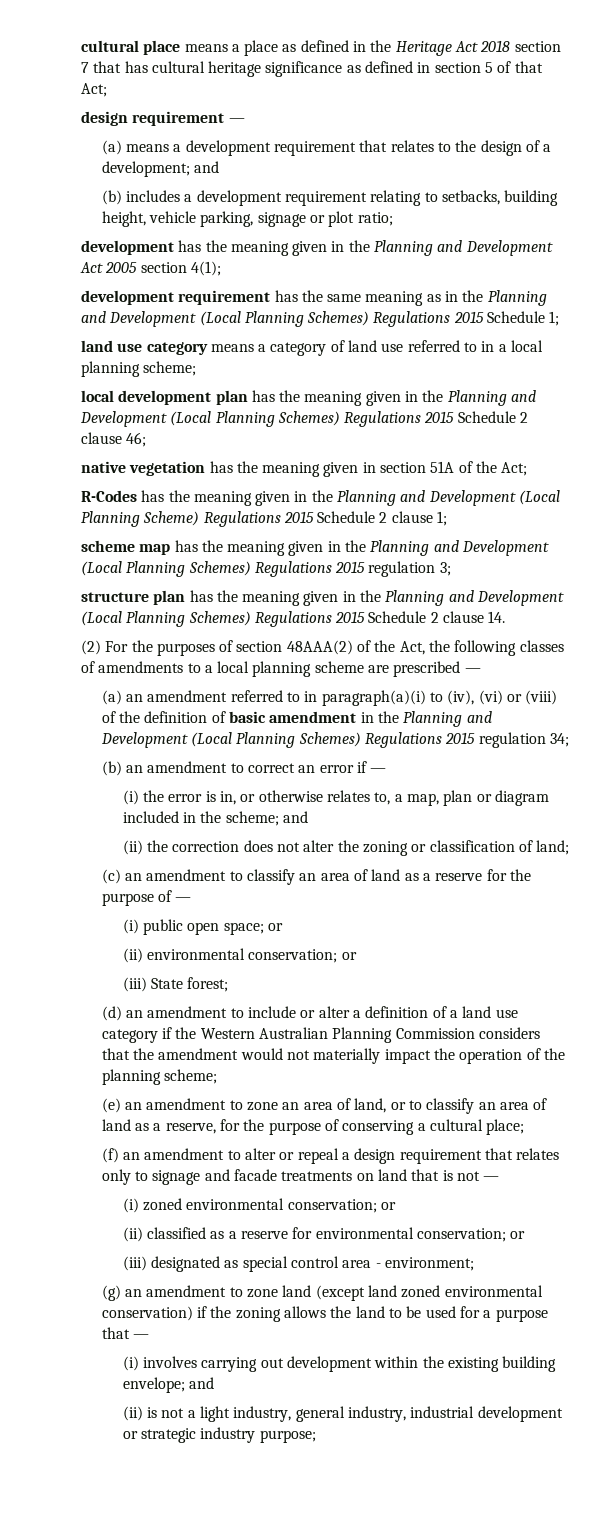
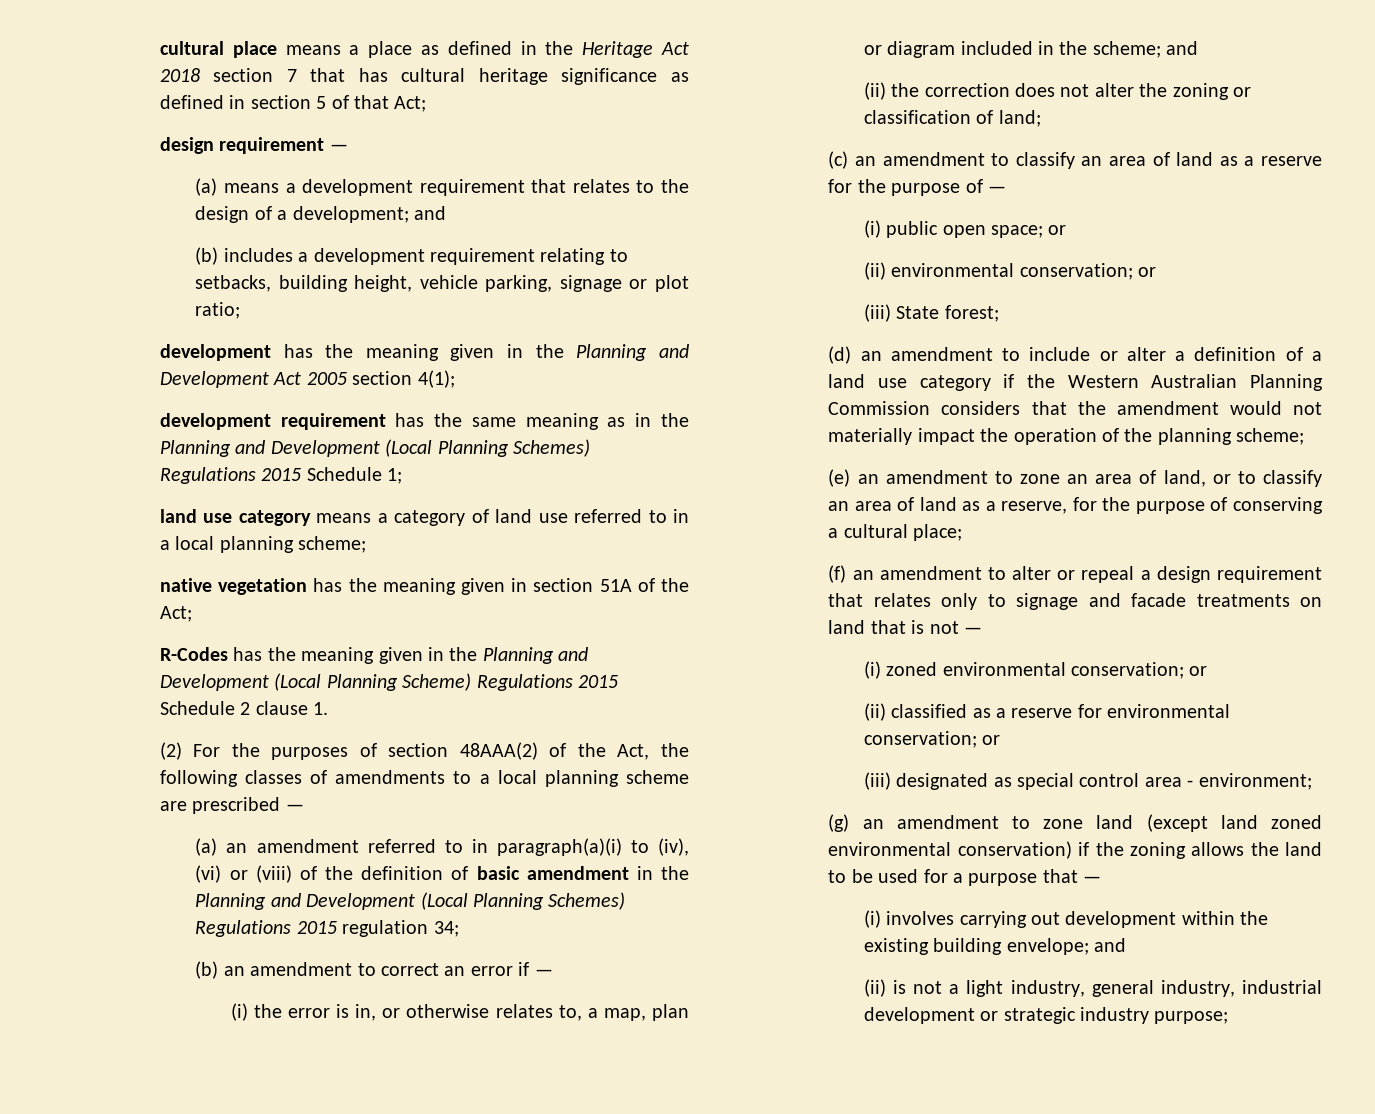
[80,390,537,406] [79,411,529,427] [80,432,147,447] // local development plan has the meaning given in the Planning and Development (Local Planning Schemes) Regulations 2015 Schedule 2 clause 46; -> (367, 544) none
[437,511,448,526] [80,540,550,556] [80,561,451,577] [80,590,565,606] [80,611,506,627] 1; // scheme map has the meaning given in the Planning and Development (Local Planning Schemes) Regulations 2015 regulation 3; // structure plan has the meaning given in the Planning and Development (Local Planning Schemes) Regulations 2015 Schedule 2 clause 14. -> [313,702,329,715] 1.

